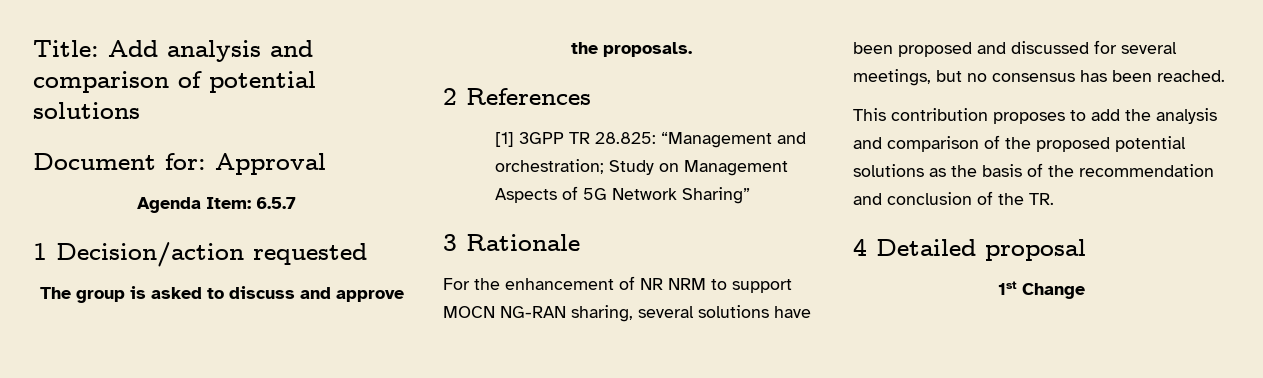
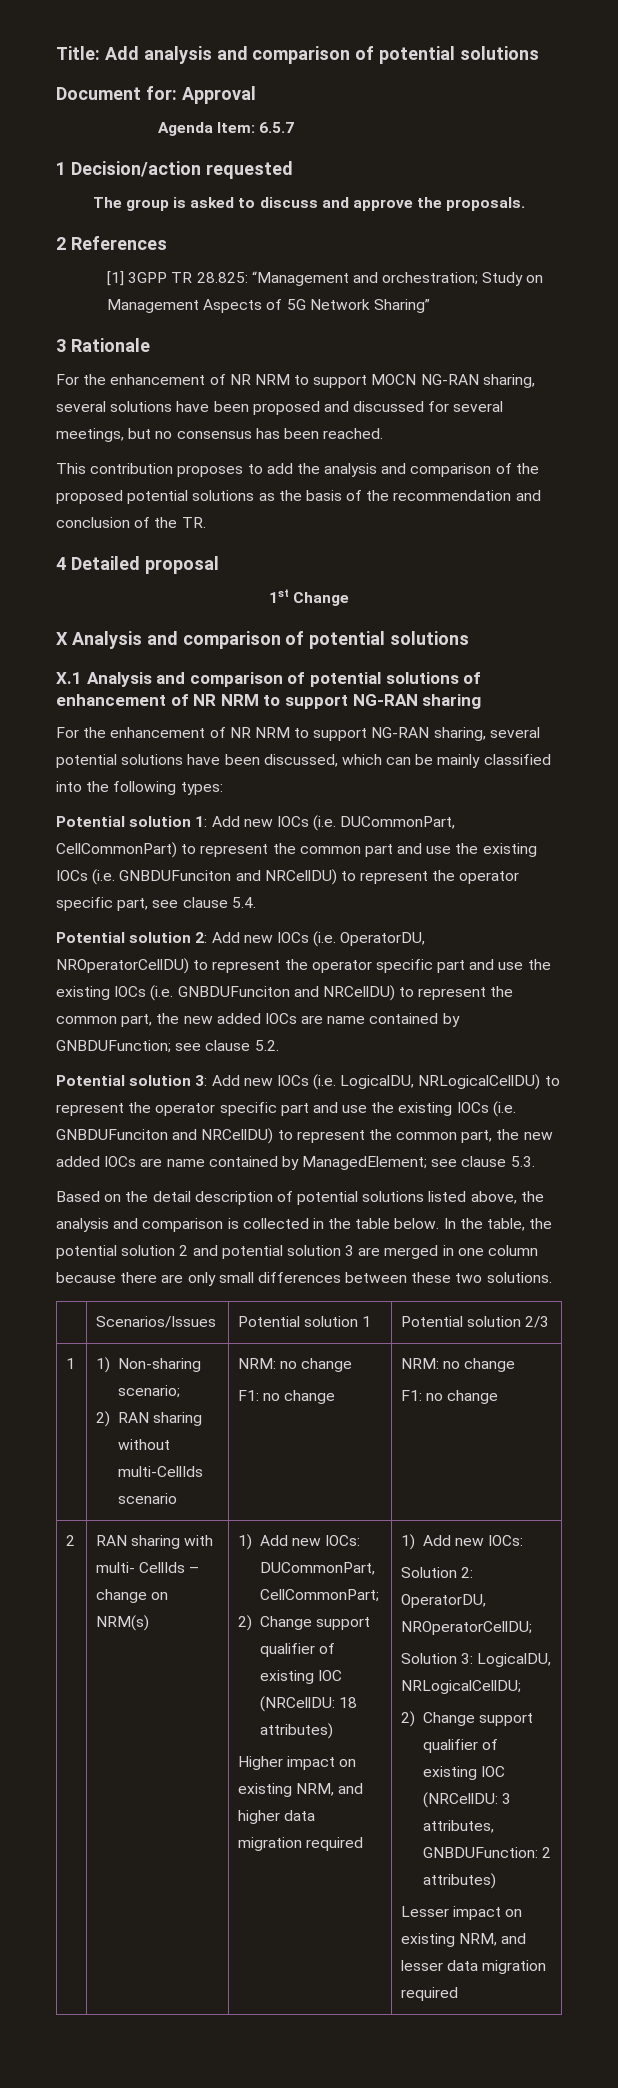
(1085, 291) none -> [56,631,470,649] [56,672,482,687] [56,694,482,709] [56,727,540,741] [56,754,551,768] [56,781,223,795] [56,815,456,831] [56,842,537,858] [56,869,520,885] [56,897,256,911] [56,931,426,947] [56,958,551,974] [56,985,514,1001] [56,1013,460,1027] [56,1040,279,1053] [56,1074,560,1090] [56,1101,516,1117] [56,1128,553,1144] [56,1156,535,1170] [56,1191,544,1205] [56,1218,553,1232] [56,1245,539,1259] [56,1272,552,1286] [96,1316,217,1328] [238,1316,372,1327] [401,1316,550,1328] [66,1358,76,1369] [96,1357,201,1373] [117,1385,180,1398] [96,1411,203,1427] [117,1439,170,1450] [117,1466,203,1477] [117,1493,177,1504] [238,1358,353,1372] [238,1390,336,1404] [401,1358,516,1372] [401,1390,499,1404] [66,1535,76,1546] [96,1535,214,1549] [96,1562,200,1573] [96,1589,169,1603] [96,1615,150,1631] [238,1534,361,1550] [259,1562,375,1575] [259,1589,379,1602] [238,1615,371,1631] [259,1643,336,1657] [259,1670,343,1684] [259,1696,358,1712] [259,1723,333,1739] [238,1756,357,1770] [238,1783,364,1797] [238,1810,316,1824] [238,1837,364,1851] [401,1534,524,1550] [401,1567,474,1578] [401,1594,487,1608] [401,1621,533,1635] [401,1653,552,1667] [401,1680,522,1694] [401,1711,534,1727] [422,1739,499,1753] [422,1766,506,1780] [422,1792,512,1808] [422,1820,494,1833] [422,1847,552,1858] [422,1873,496,1889] [401,1906,523,1920] [401,1933,527,1947] [401,1960,547,1974] [401,1987,459,2001] // X Analysis and comparison of potential solutions // X.1 Analysis and comparison of potential solutions of enhancement of NR NRM to support NG-RAN sharing // For the enhancement of NR NRM to support NG-RAN sharing, several potential solutions have been discussed, which can be mainly classified into the following types: // Potential solution 1: Add new IOCs (i.e. DUCommonPart, CellCommonPart) to represent the common part and use the existing IOCs (i.e. GNBDUFunciton and NRCellDU) to represent the operator specific part, see clause 5.4. // Potential solution 2: Add new IOCs (i.e. OperatorDU, NROperatorCellDU) to represent the operator specific part and use the existing IOCs (i.e. GNBDUFunciton and NRCellDU) to represent the common part, the new added IOCs are name contained by GNBDUFunction; see clause 5.2. // Potential solution 3: Add new IOCs (i.e. LogicalDU, NRLogicalCellDU) to represent the operator specific part and use the existing IOCs (i.e. GNBDUFunciton and NRCellDU) to represent the common part, the new added IOCs are name contained by ManagedElement; see clause 5.3. // Based on the detail description of potential solutions listed above, the analysis and comparison is collected in the table below. In the table, the potential solution 2 and potential solution 3 are merged in one column because there are only small differences between these two solutions. // | Scenarios/Issues | Potential solution 1 | Potential solution 2/3 // 1 | 1) Non-sharing scenario; // 2) RAN sharing without multi-CellIds scenario | NRM: no change // F1: no change | NRM: no change // F1: no change // 2 | RAN sharing with multi- CellIds – change on NRM(s) | 1) Add new IOCs: DUCommonPart, CellCommonPart; // 2) Change support qualifier of existing IOC (NRCellDU: 18 attributes) // Higher impact on existing NRM, and higher data migration required | 1) Add new IOCs: // Solution 2: OperatorDU, NROperatorCellDU; // Solution 3: LogicalDU, NRLogicalCellDU; // 2) Change support qualifier of existing IOC (NRCellDU: 3 attributes, GNBDUFunction: 2 attributes) // Lesser impact on existing NRM, and lesser data migration required

